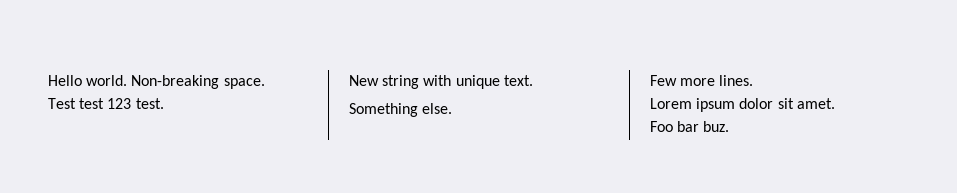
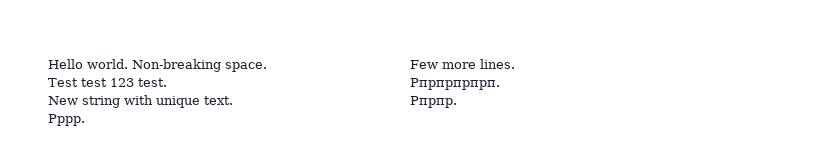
[349,103,453,117] Something else. -> [48,114,85,126] Рррр.
[650,98,835,112] [650,121,730,132] Lorem ipsum dolor sit amet. // Foo bar buz. -> [410,78,500,90] [410,96,457,108] Рпрпрпрпрп. // Рпрпр.

